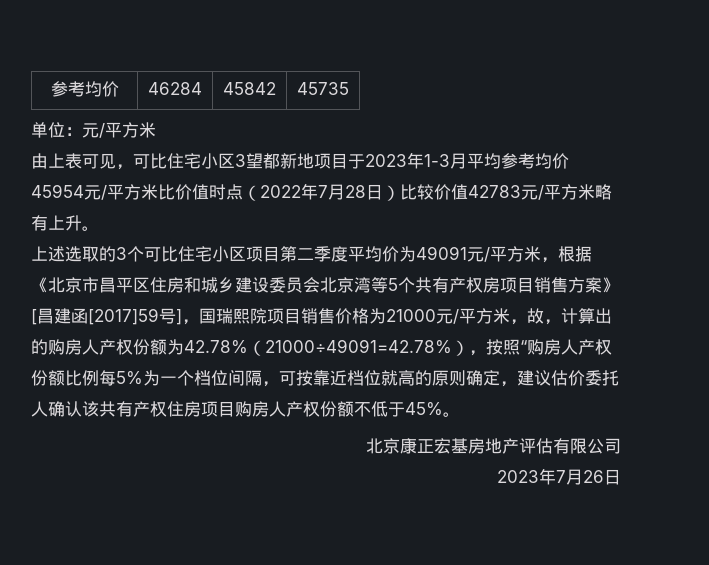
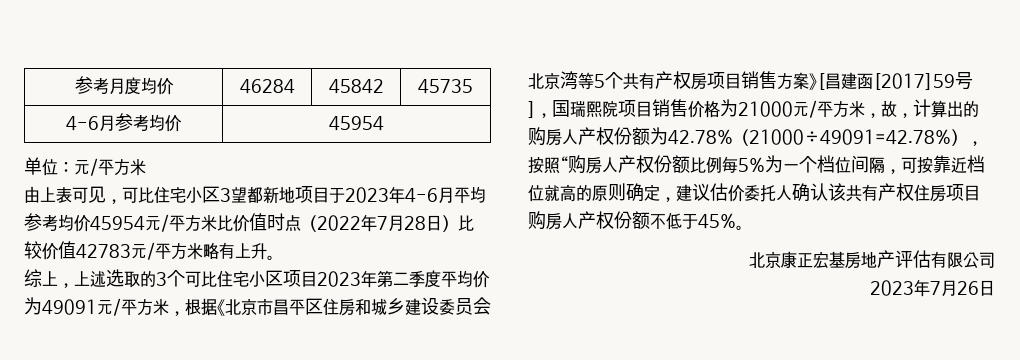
[50,81,85,97] 参考 -> [74,76,141,95] 参考月度
(349, 88) none -> [66,113,182,132] [329,116,385,131] // 4-6月参考均价 | 45954
[424,154,450,167] 1-3 -> [405,188,438,203] 4-6
(99, 228) none -> [24,269,74,288] 综上，
(280, 254) none -> [317,270,377,288] 2023年

